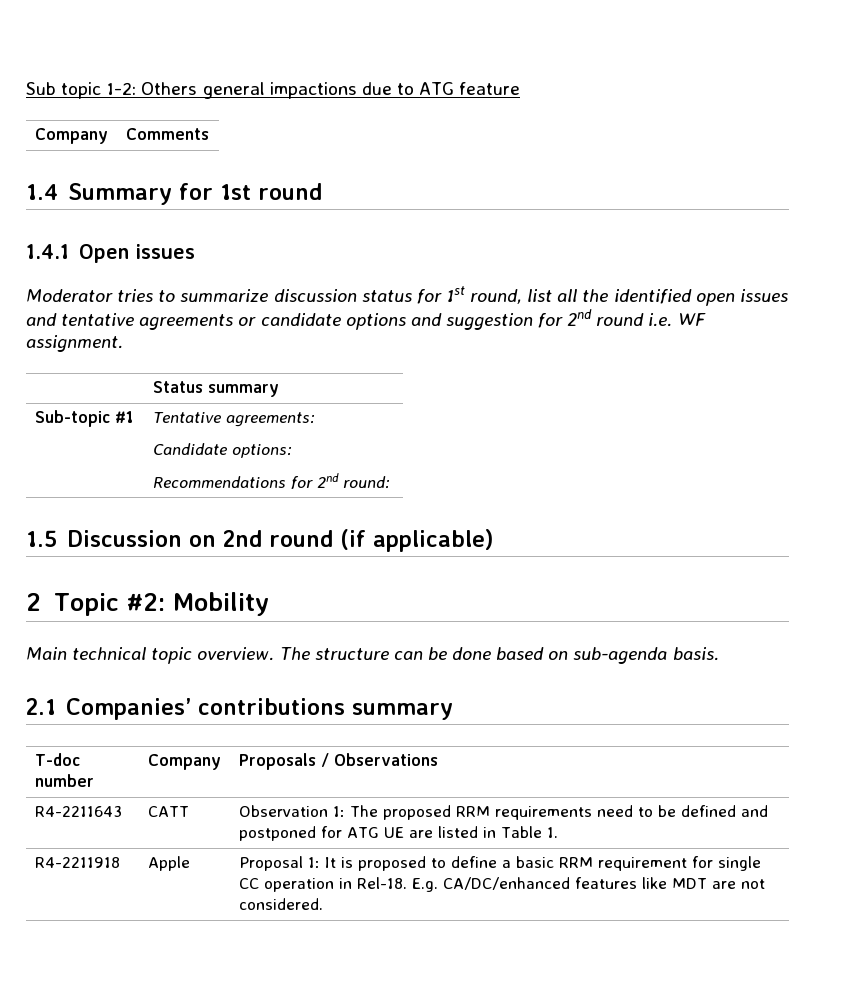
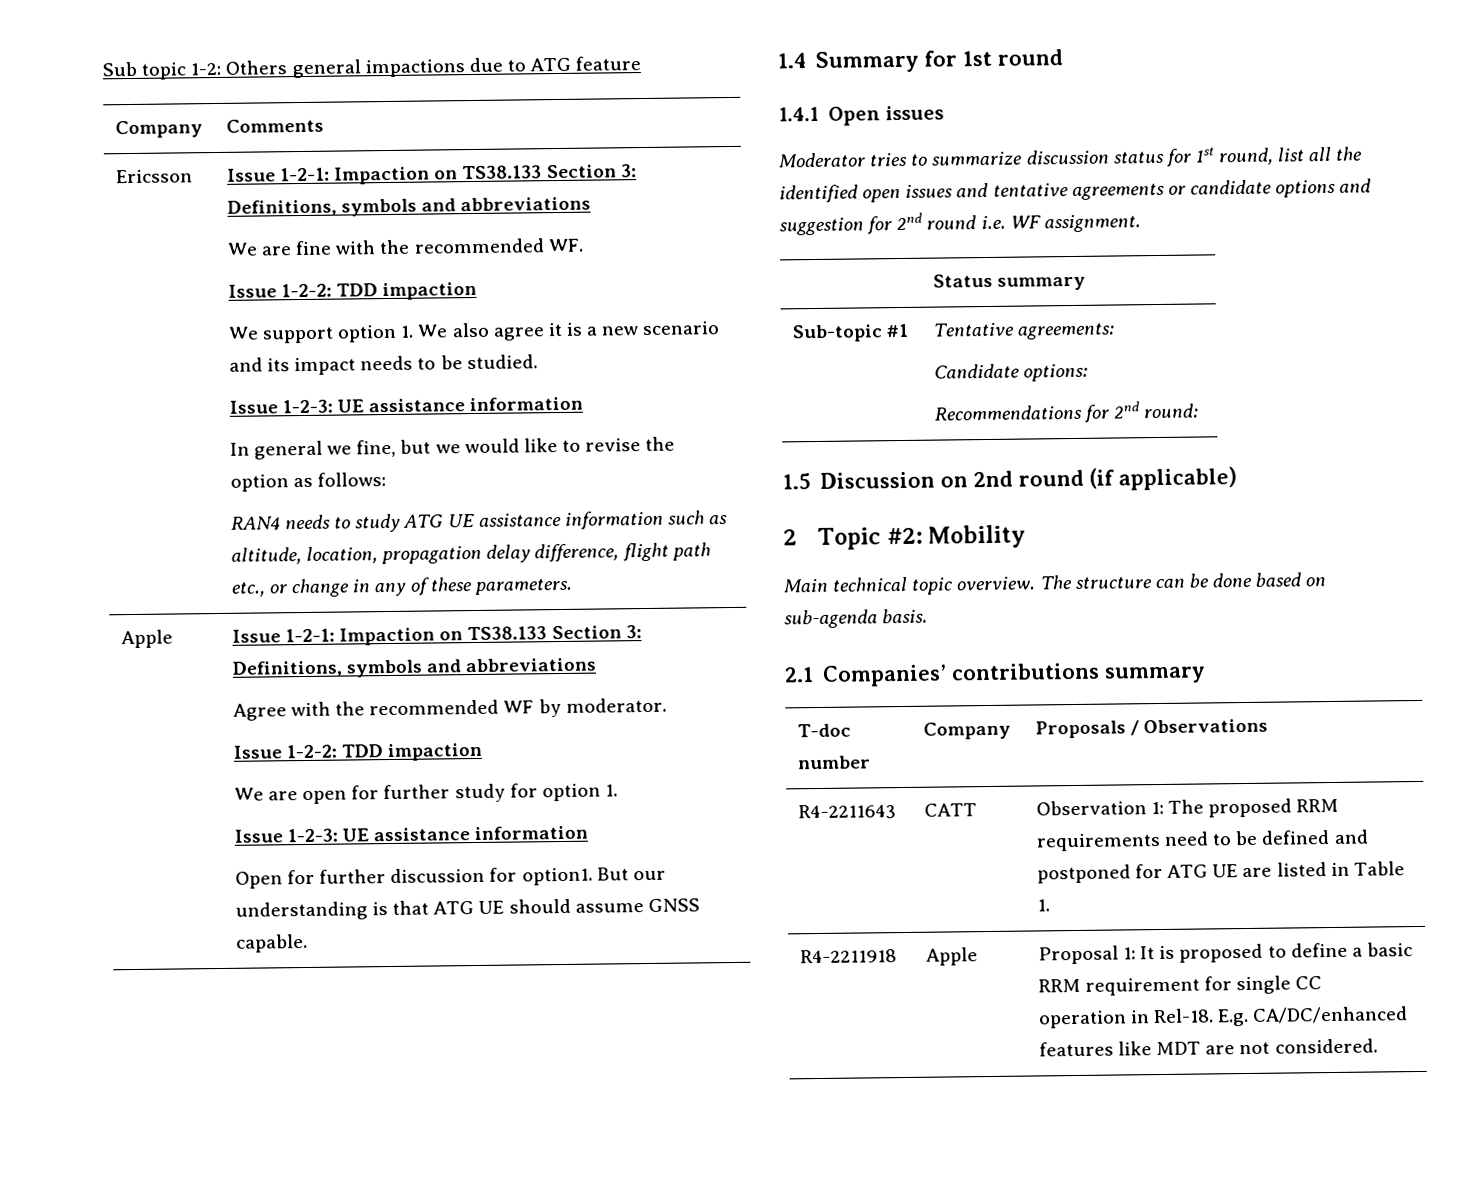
(209, 134) none -> [115,169,193,184] [226,164,637,185] [226,196,592,217] [226,238,584,256] [227,281,478,301] [227,321,721,344] [228,354,538,376] [228,396,584,414] [229,436,676,460] [229,472,387,492] [230,510,729,533] [230,542,711,565] [230,577,573,598] [120,629,173,649] [231,625,642,646] [231,657,597,678] [232,697,667,721] [232,742,483,762] [233,783,618,805] [233,825,589,843] [234,867,666,889] [234,898,700,921] [234,933,308,953] // Ericsson | Issue 1-2-1: Impaction on TS38.133 Section 3: Definitions, symbols and abbreviations // We are fine with the recommended WF. // Issue 1-2-2: TDD impaction // We support option 1. We also agree it is a new scenario and its impact needs to be studied. // Issue 1-2-3: UE assistance information // In general we fine, but we would like to revise the option as follows: // RAN4 needs to study ATG UE assistance information such as altitude, location, propagation delay difference, flight path etc., or change in any of these parameters. // Apple | Issue 1-2-1: Impaction on TS38.133 Section 3: Definitions, symbols and abbreviations // Agree with the recommended WF by moderator. // Issue 1-2-2: TDD impaction // We are open for further study for option 1. // Issue 1-2-3: UE assistance information // Open for further discussion for option1. But our understanding is that ATG UE should assume GNSS capable.

